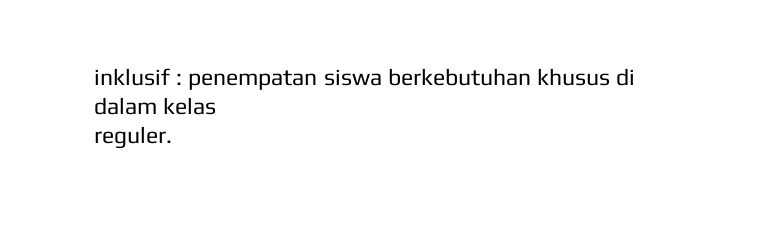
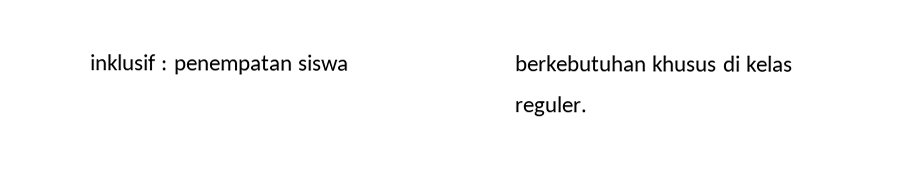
[93,97,157,115] dalam -> (741, 63) none

